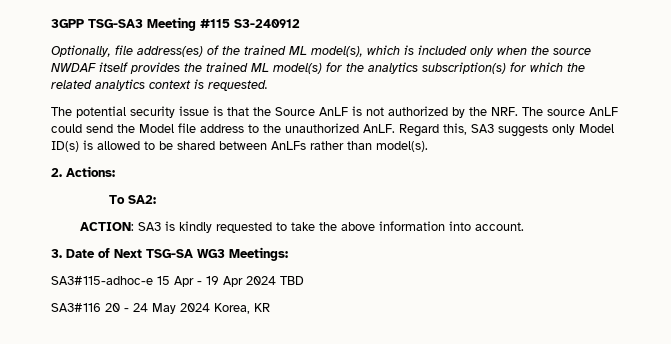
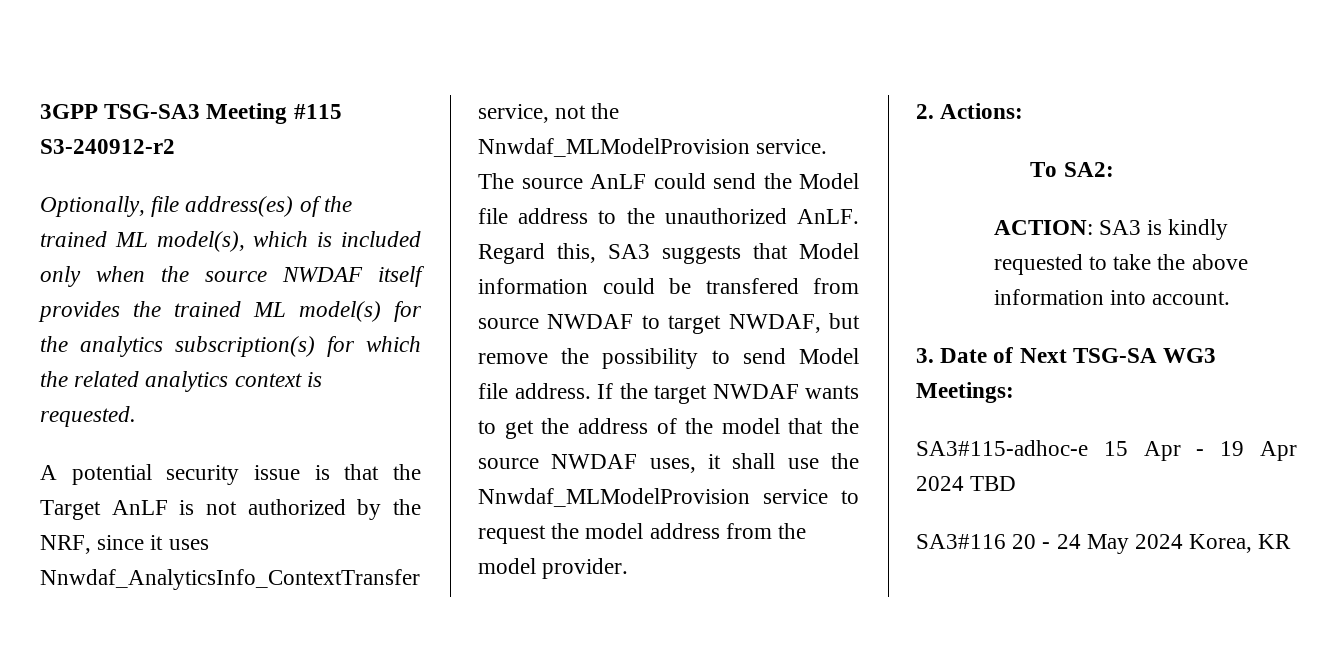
[234,19,300,28] S3-240912 -> [40,139,175,154] S3-240912-r2
[51,107,72,116] The -> [40,465,57,480] A
[275,107,315,116] Source -> [40,500,101,520] Target
[491,107,518,116] NRF. -> [40,535,209,554] [40,569,420,590] [478,103,620,123] [478,138,828,157] NRF, since it uses Nnwdaf_AnalyticsInfo_ContextTransfer service, not the Nnwdaf_MLModelProvision service.
[552,124,614,135] [51,140,428,152] only Model ID(s) is allowed to be shared between AnLFs rather than model(s). -> [753,243,859,259] [478,278,859,294] [478,313,860,334] [478,348,859,369] [478,383,859,404] [478,418,859,439] [478,453,859,473] [478,488,859,507] [478,523,807,544] [478,558,629,579] that Model information could be transfered from source NWDAF to target NWDAF, but remove the possibility to send Model file address. If the target NWDAF wants to get the address of the model that the source NWDAF uses, it shall use the Nnwdaf_MLModelProvision service to request the model address from the model provider.

